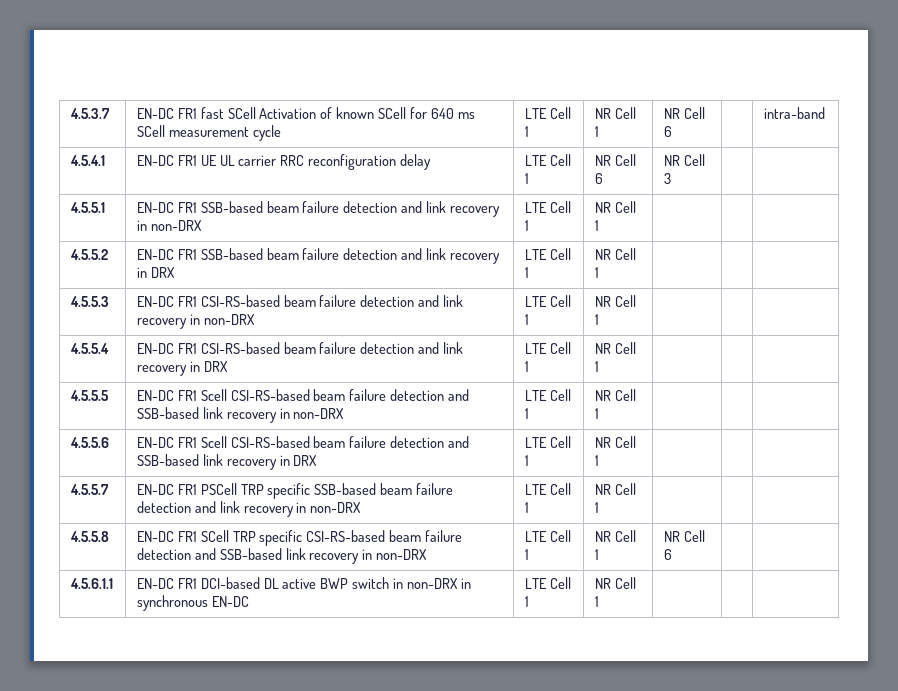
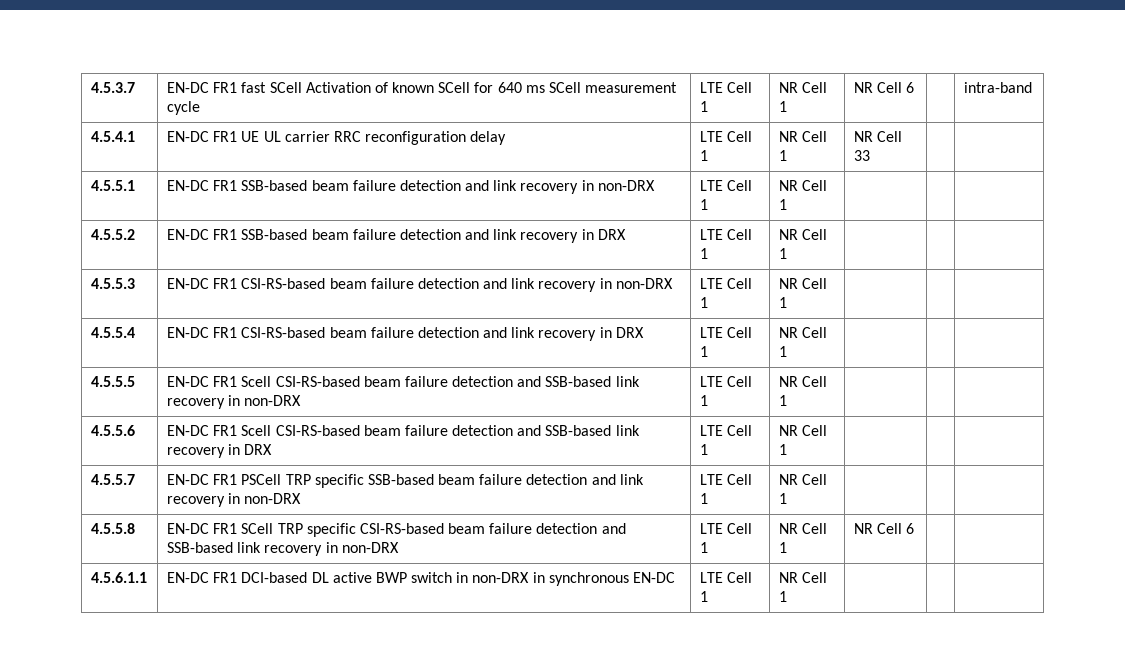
[594,173,603,184] [663,154,705,166] [663,173,671,184] 6 | NR Cell 3 -> [778,150,787,161] [853,131,903,142] [853,150,870,161] 1 | NR Cell 33

